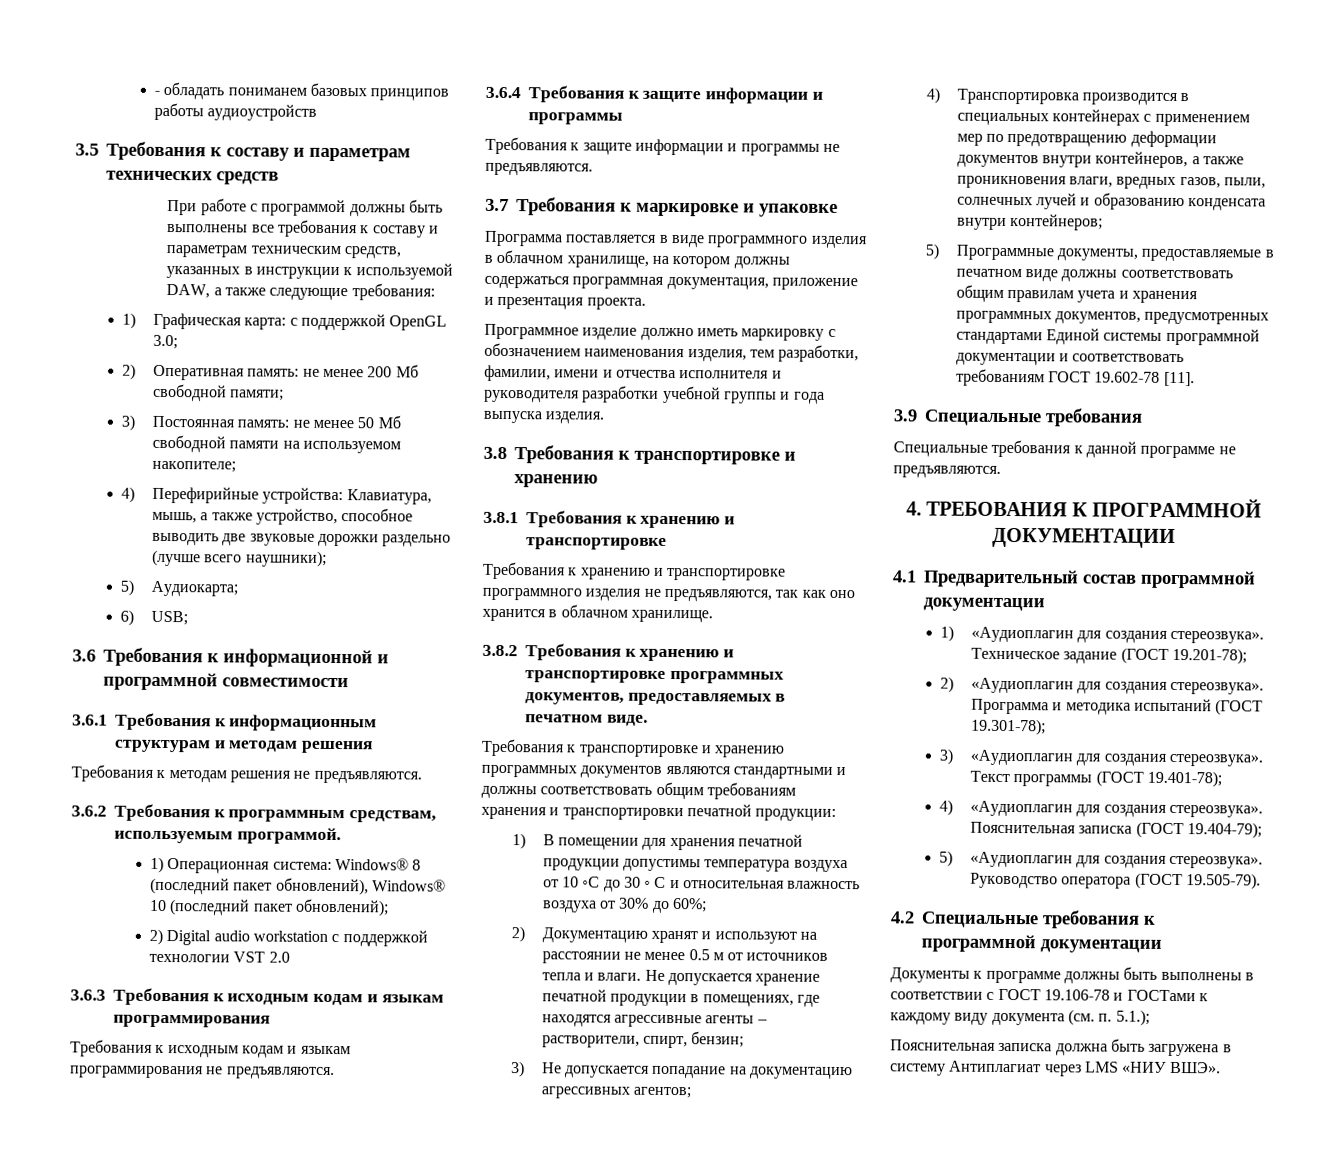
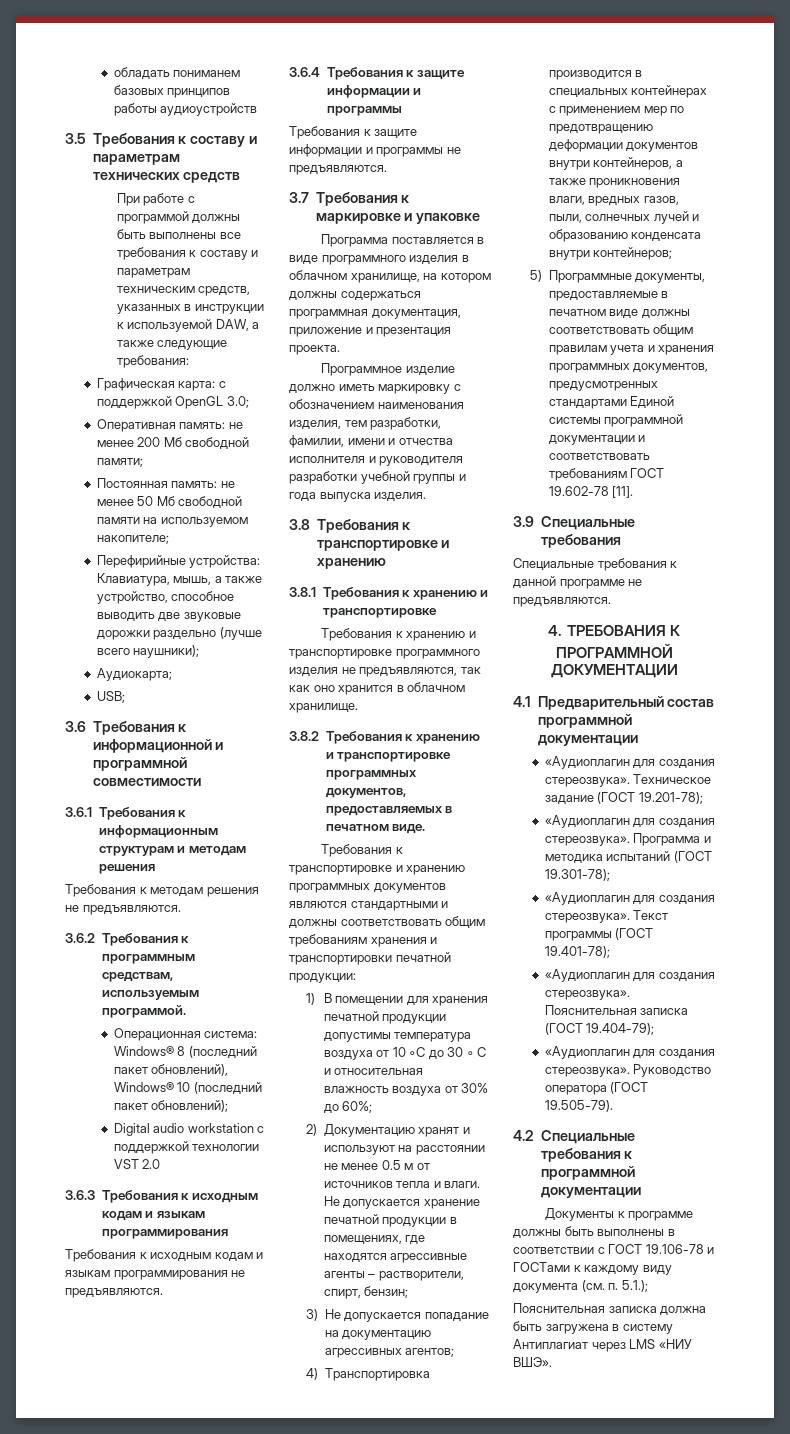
[154,90,161,95] - -> (113, 73) none
[122,312,137,329] 1) -> (189, 361) none
[122,363,137,380] 2) -> (249, 402) none
[121,414,136,431] 3) -> (143, 462) none
[121,486,136,503] 4) -> (169, 539) none
[120,579,135,596] 5) -> (200, 651) none
[120,609,135,626] 6) -> (172, 674) none
[150,856,165,874] 1) -> (186, 1011) none
[149,928,164,945] 2) -> (229, 1106) none
[940,625,955,642] 1) -> (638, 740) none
[940,676,955,693] 2) -> (703, 798) none
[939,748,954,765] 3) -> (610, 875) none
[939,799,954,816] 4) -> (610, 952) none
[939,850,954,867] 5) -> (655, 1029) none

